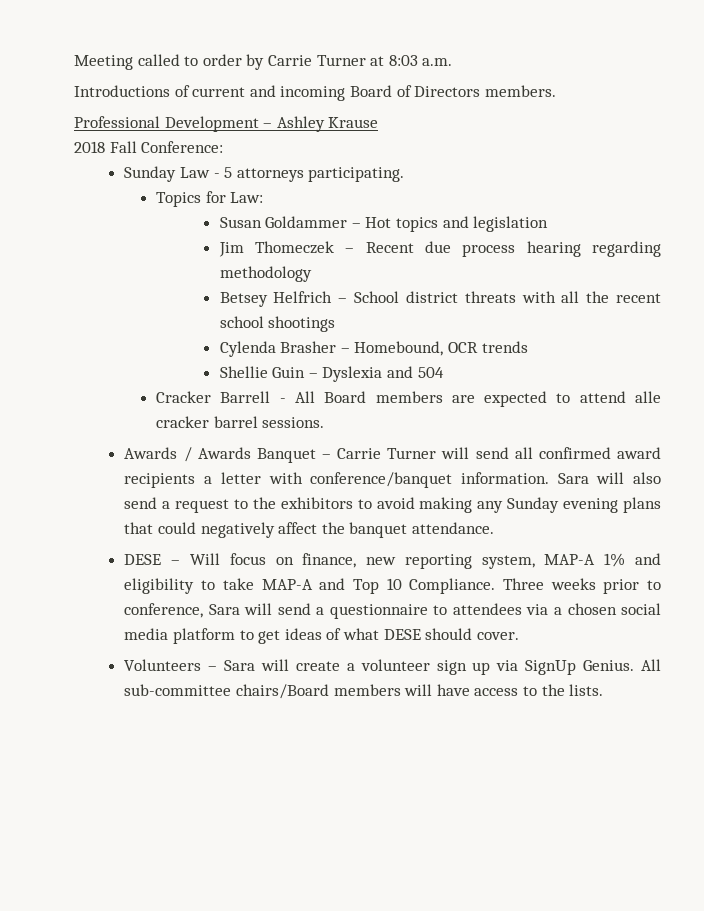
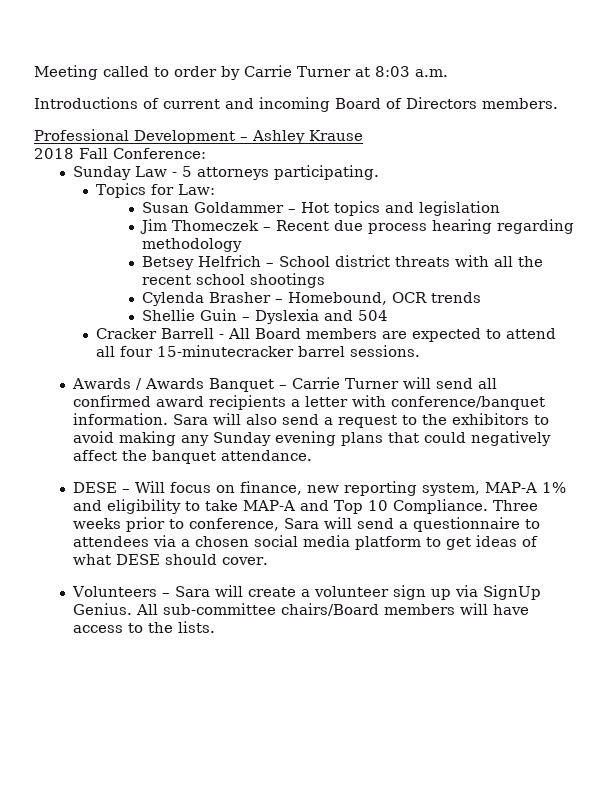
[634,391,661,403] [156,416,210,428] alle cracker -> [96,345,295,357] all four 15-minutecracker

